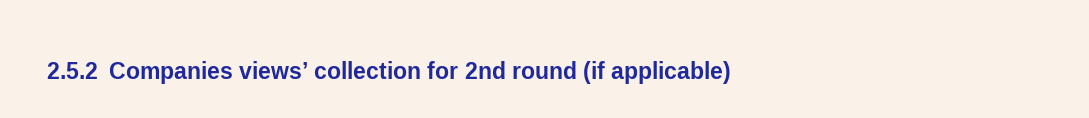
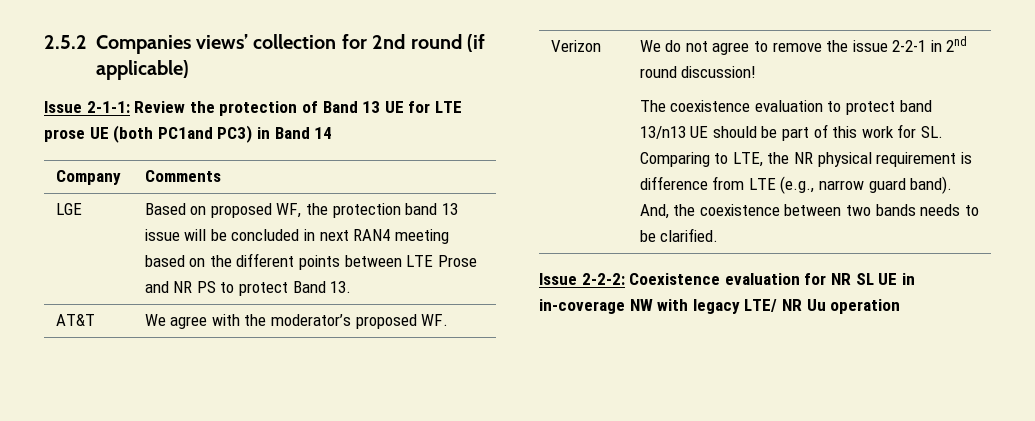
(732, 72) none -> [44,101,462,116] [44,125,333,143] [55,170,121,185] [144,170,221,182] [55,203,82,215] [144,203,458,218] [144,229,449,244] [144,253,477,270] [144,281,352,296] [55,314,95,326] [144,314,449,329] [550,40,601,52] [639,36,968,55] [639,66,757,78] [639,100,932,115] [639,124,943,141] [639,152,972,167] [639,176,953,194] [639,204,979,219] [639,228,719,242] [539,273,915,285] [539,299,901,314] // Issue 2-1-1: Review the protection of Band 13 UE for LTE prose UE (both PC1and PC3) in Band 14 // Company | Comments // LGE | Based on proposed WF, the protection band 13 issue will be concluded in next RAN4 meeting based on the different points between LTE Prose and NR PS to protect Band 13. // AT&T | We agree with the moderator’s proposed WF. // Verizon | We do not agree to remove the issue 2-2-1 in 2nd round discussion! // The coexistence evaluation to protect band 13/n13 UE should be part of this work for SL. Comparing to LTE, the NR physical requirement is difference from LTE (e.g., narrow guard band). And, the coexistence between two bands needs to be clarified. // Issue 2-2-2: Coexistence evaluation for NR SL UE in in-coverage NW with legacy LTE/ NR Uu operation

